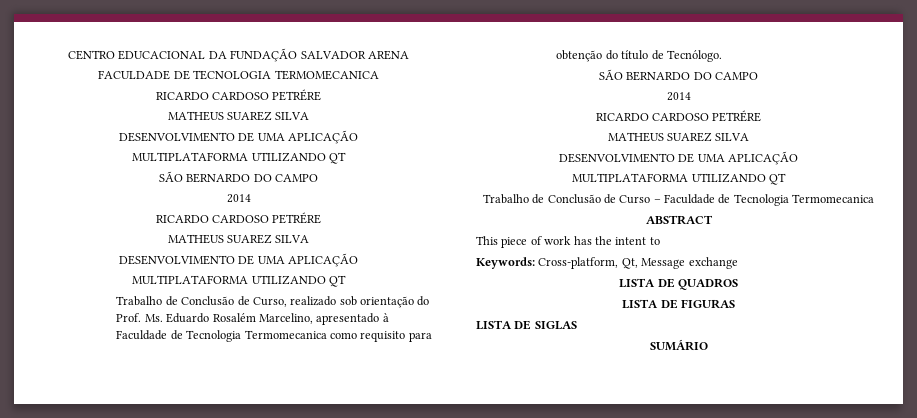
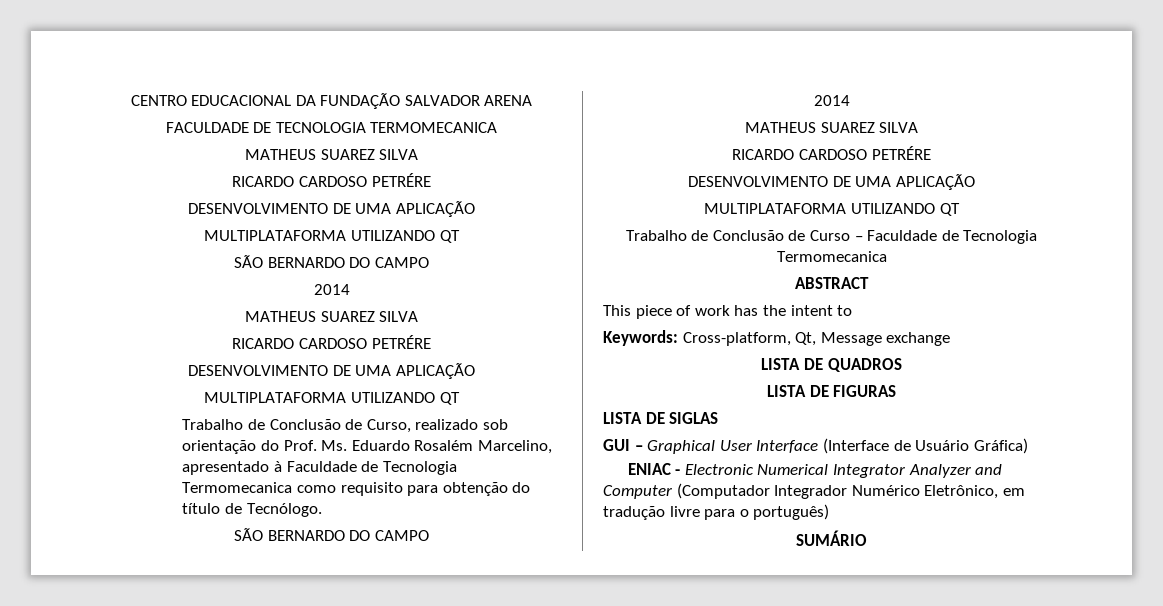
[155,89,322,101] [167,111,310,121] // RICARDO CARDOSO PETRÉRE // MATHEUS SUAREZ SILVA -> [244,149,419,160] [232,173,431,187] // MATHEUS SUAREZ SILVA // RICARDO CARDOSO PETRÉRE
[155,212,322,224] [167,234,310,244] // RICARDO CARDOSO PETRÉRE // MATHEUS SUAREZ SILVA -> [244,311,419,322] [232,335,431,349] // MATHEUS SUAREZ SILVA // RICARDO CARDOSO PETRÉRE
[595,110,762,122] [607,132,750,142] // RICARDO CARDOSO PETRÉRE // MATHEUS SUAREZ SILVA -> [744,122,919,133] [732,146,931,160] // MATHEUS SUAREZ SILVA // RICARDO CARDOSO PETRÉRE
(577, 325) none -> [603,438,1028,454] [627,463,1003,478] [603,483,1025,499] [603,504,830,520] // GUI – Graphical User Interface (Interface de Usuário Gráfica) // ENIAC - Electronic Numerical Integrator Analyzer and Computer (Computador Integrador Numérico Eletrônico, em tradução livre para o português)

